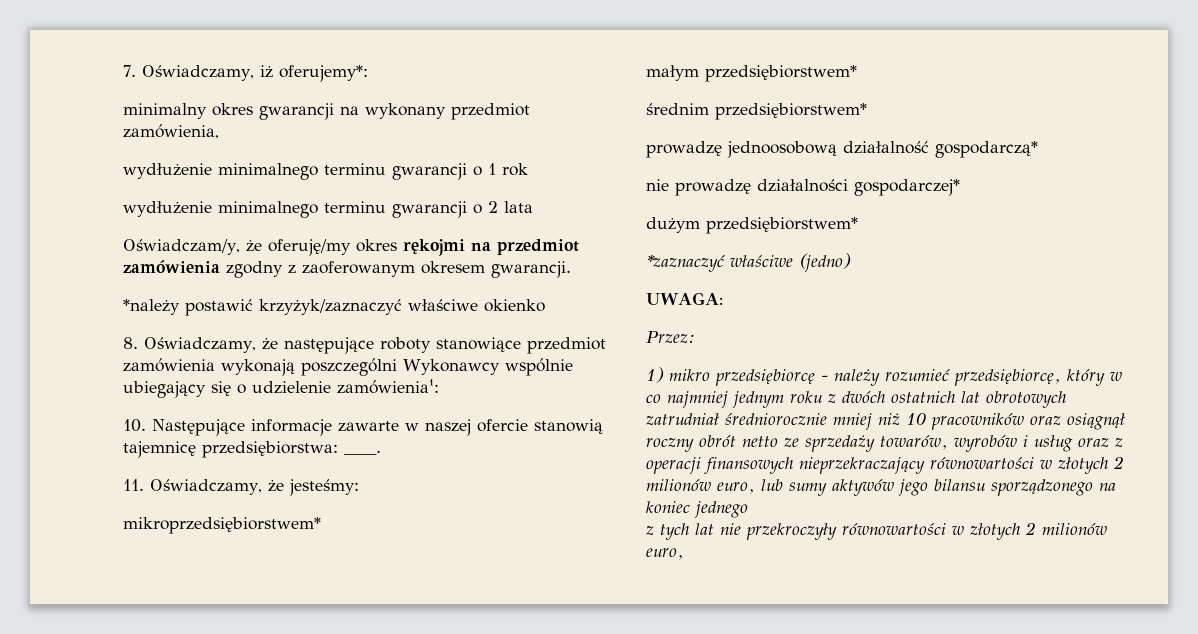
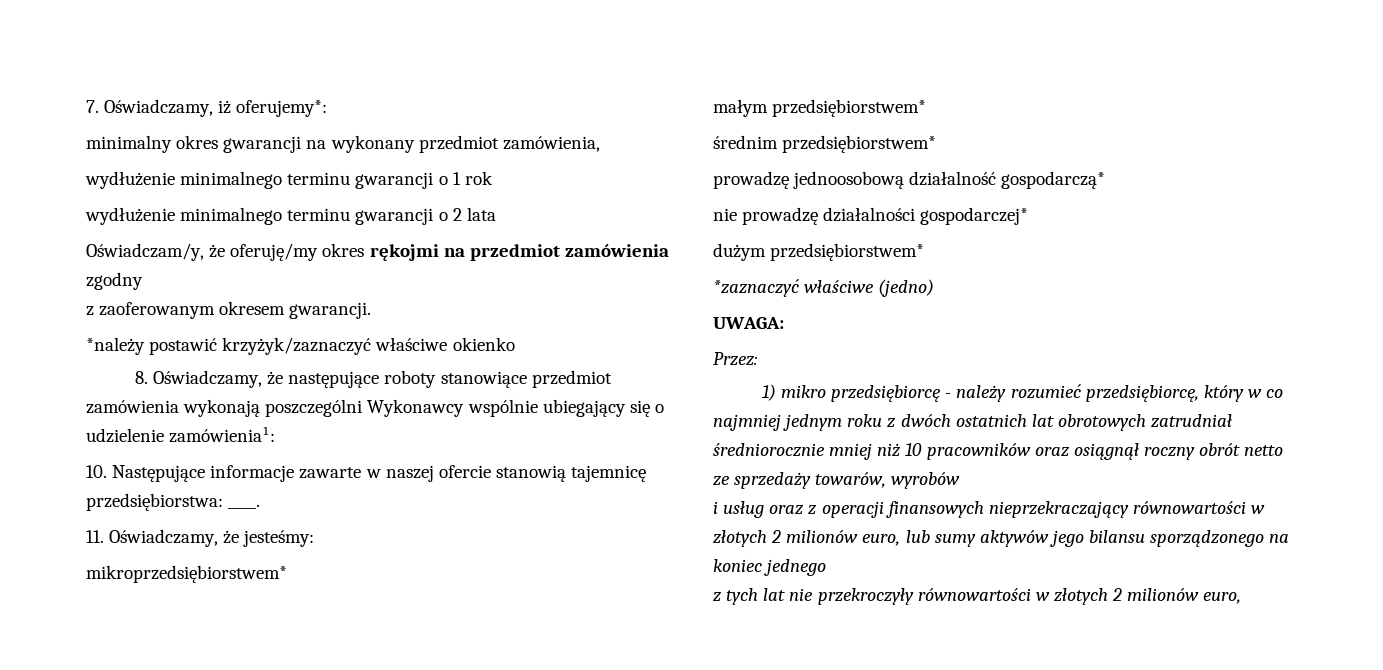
(283, 269) none -> (143, 281) //
(1017, 443) none -> (961, 480) //

